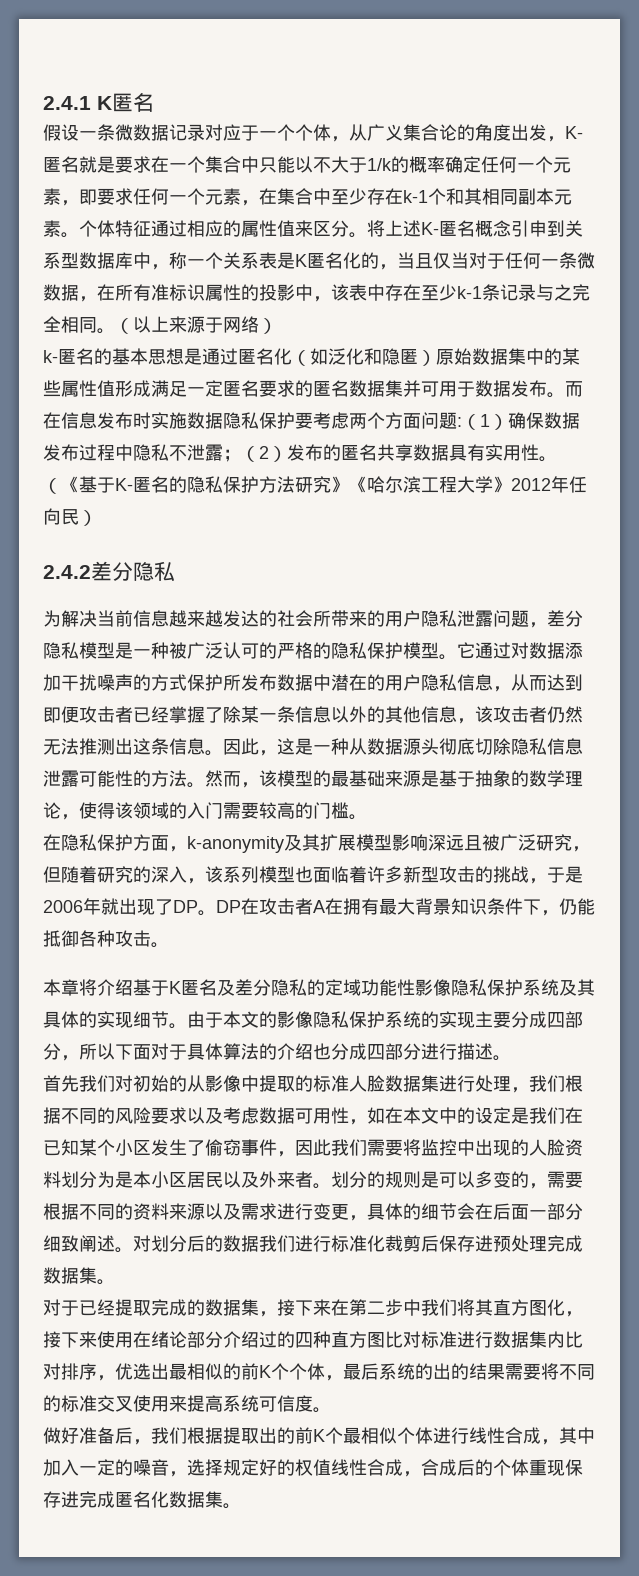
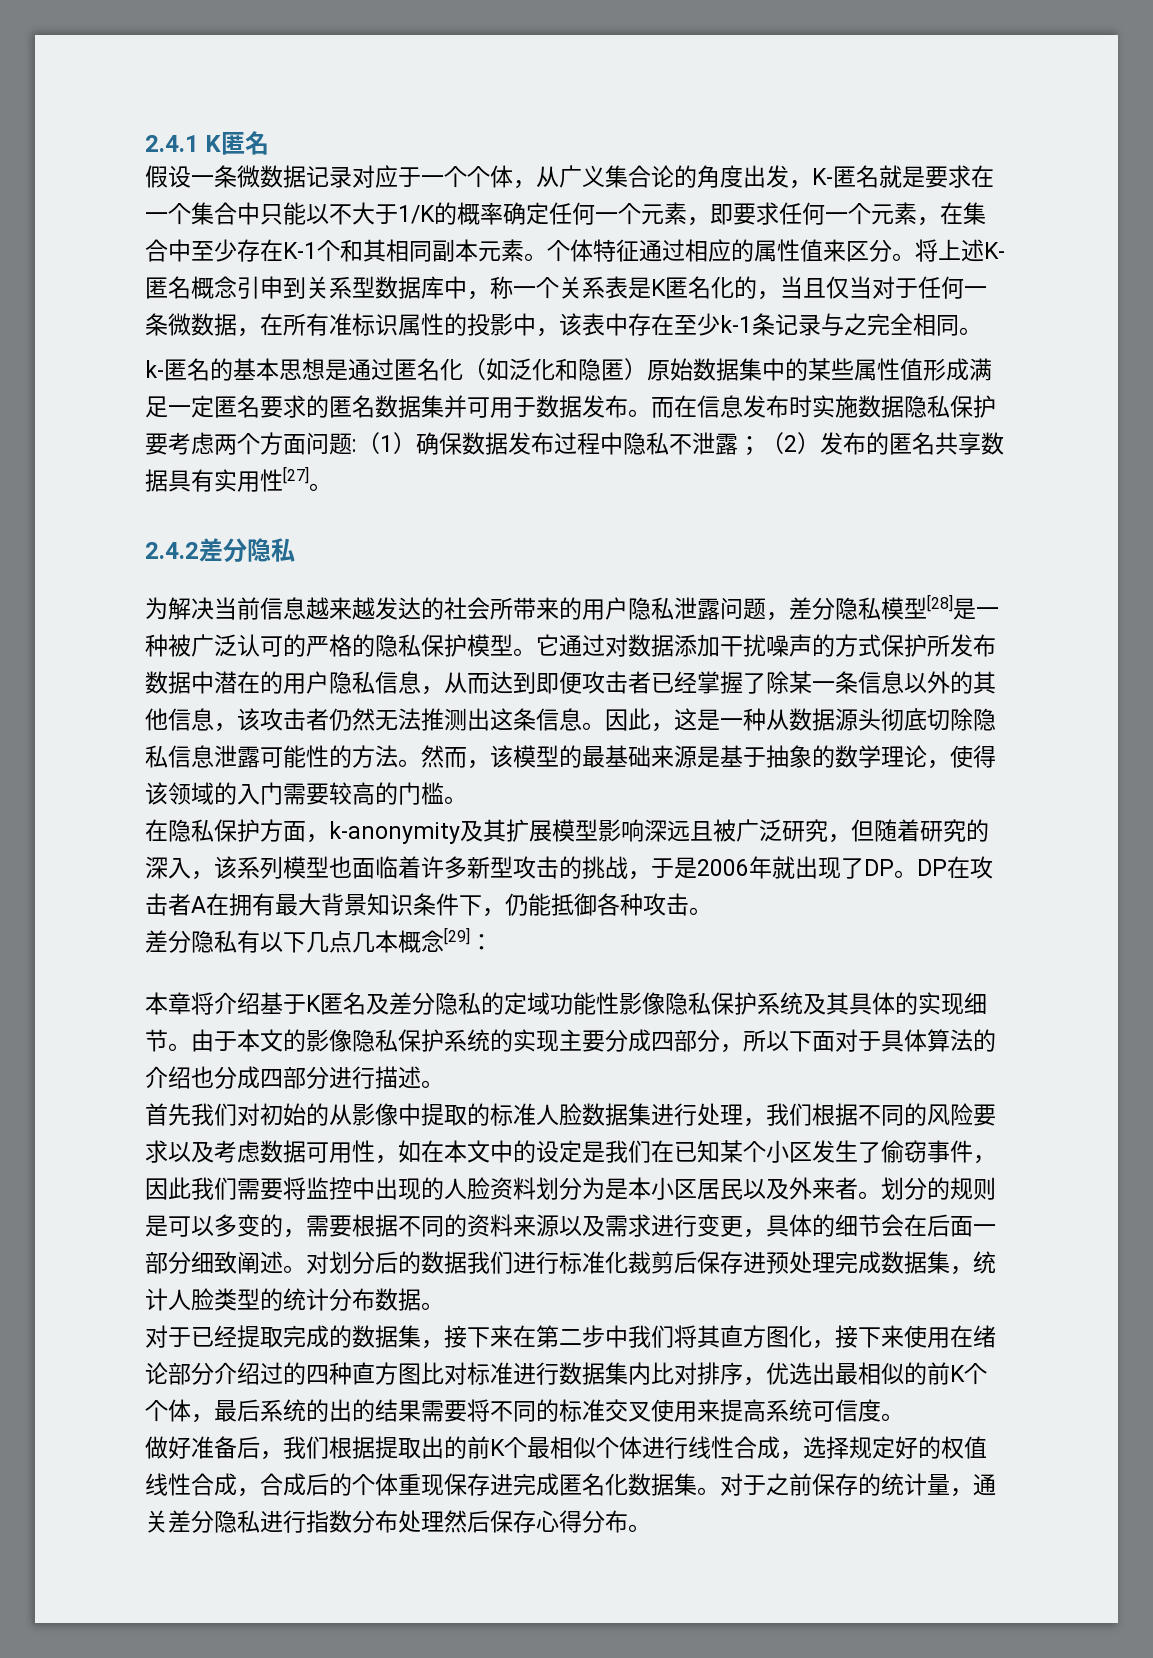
[367,158,392,171] 1/k -> [398,205,435,224] 1/K
[403,190,428,203] k-1 -> [283,242,317,259] K-1
[115,316,277,334] （以上来源于网络） -> (982, 331) none
[539,456,557,462] [43,476,587,494] [43,508,97,526] 。（《基于K-匿名的隐私保护方法研究》《哈尔滨工程大学》2012年任向民） -> [283,466,332,491] [27]。
(115, 650) none -> [927,594,953,612] [28]
(169, 945) none -> [145,927,493,953] // 差分隐私有以下几点几本概念[29]：
(97, 1275) none -> [950,1251,996,1275] [145,1288,421,1311] ，统计人脸类型的统计分布数据
[559,1427,595,1444] [43,1459,187,1477] 其中加入一定的噪音， -> (803, 1455) none
(241, 1506) none -> [720,1473,996,1497] [145,1510,651,1533] 对于之前保存的统计量，通关差分隐私进行指数分布处理然后保存心得分布。

